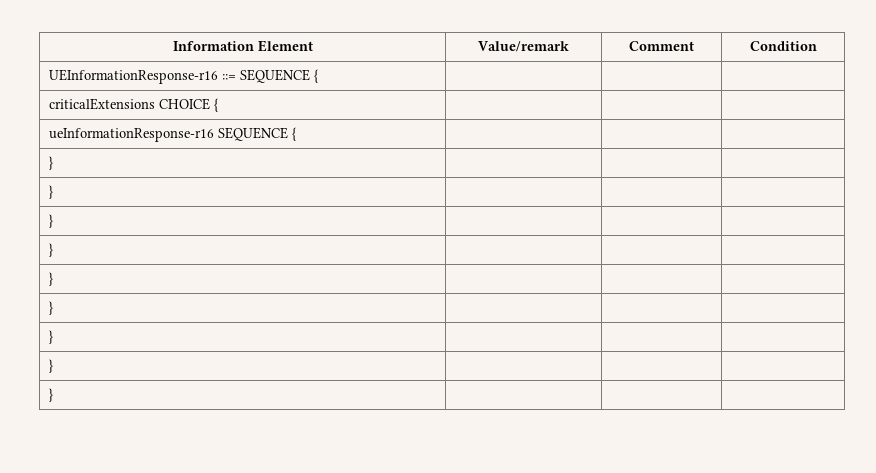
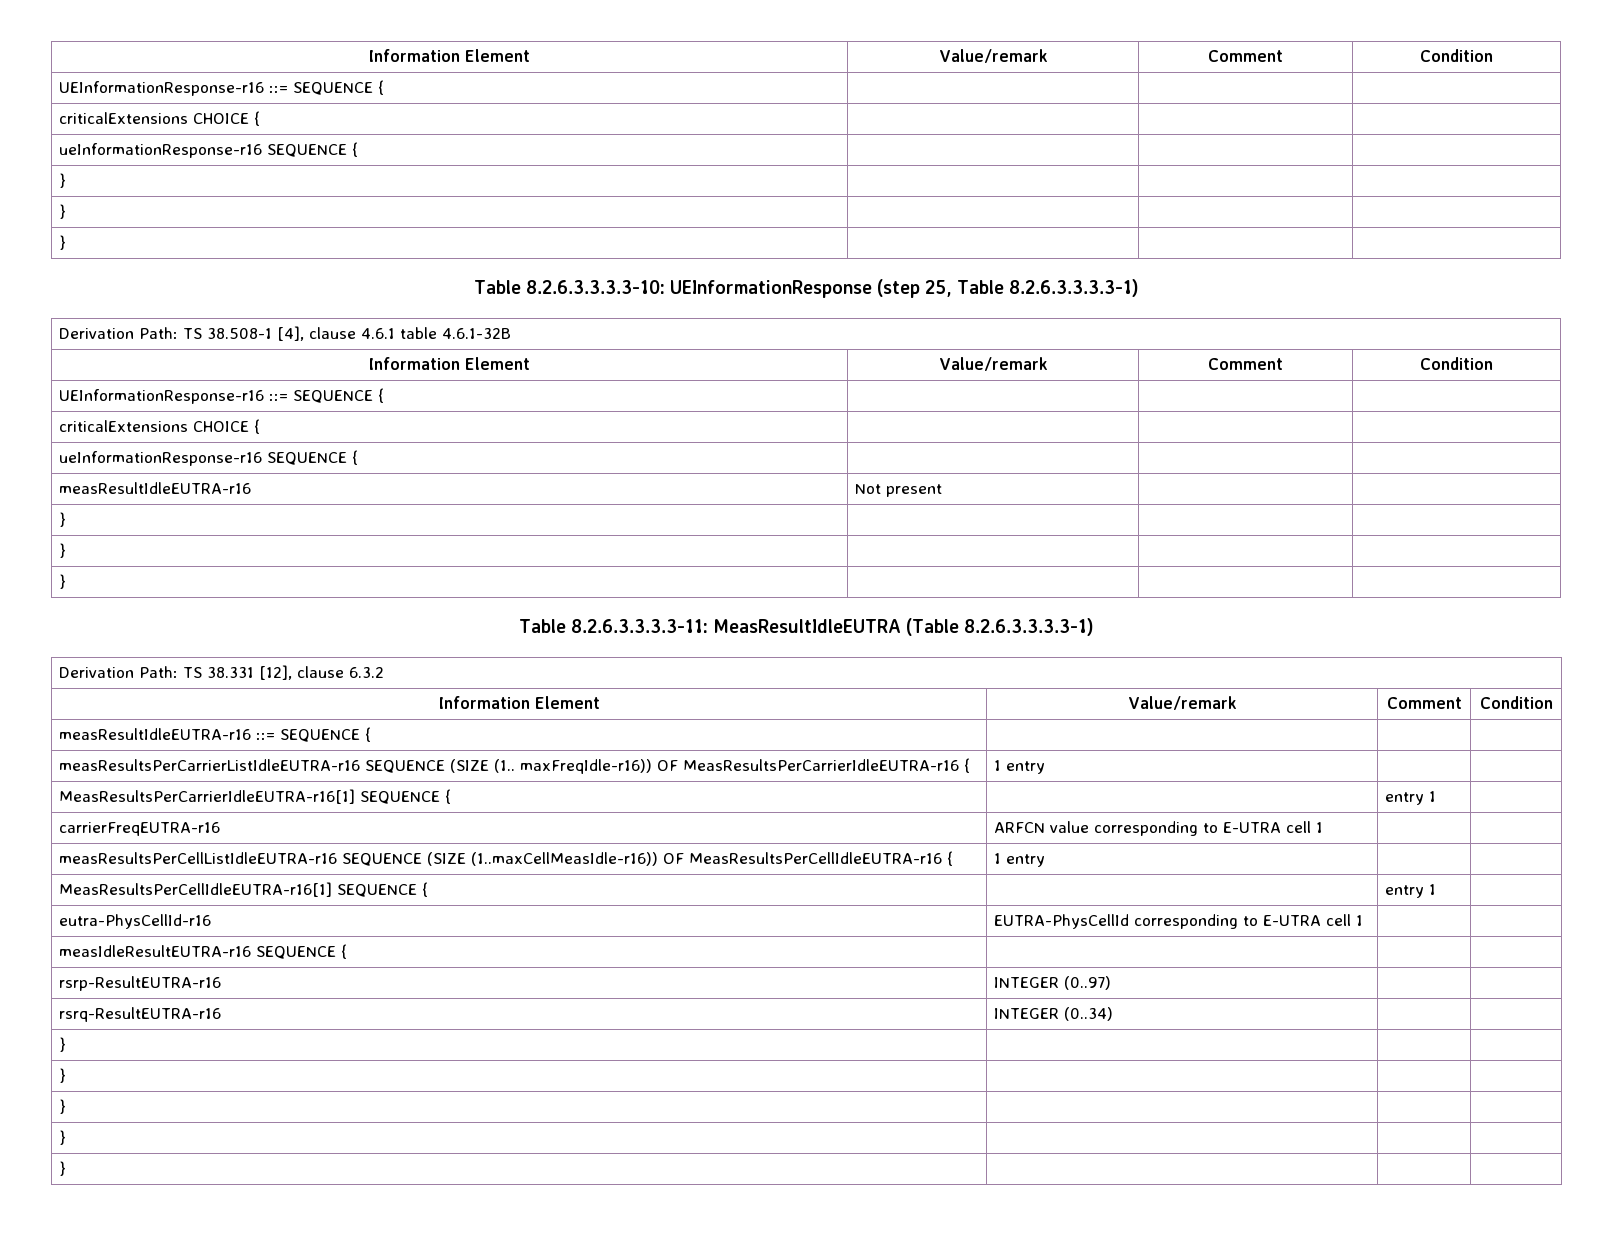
[49,243,54,257] // } | -> [473,279,1140,298] [59,326,512,341] [369,357,530,370] [938,357,1048,371] [1208,358,1283,370] [1420,357,1493,370] [59,388,385,404] [59,419,261,434] [59,450,359,466] [59,482,252,494] [855,484,943,497] [59,512,67,527] [59,543,67,558] [59,574,67,589] [518,618,1095,636] [59,665,385,680] [438,696,600,709] [1127,696,1237,710] [1386,697,1462,709] [1479,696,1553,709] [59,727,372,742] [59,758,971,774] [994,760,1046,774] [59,789,452,804] [1385,791,1437,805] [59,822,221,836] [994,821,1324,836] [59,851,954,866] [994,853,1046,867] [59,882,429,897] [1385,884,1437,898] [59,914,212,929] [994,914,1364,929] [59,944,348,959] [59,976,222,991] [994,976,1112,990] [59,1007,222,1022] [994,1007,1114,1021] // Table 8.2.6.3.3.3.3-10: UEInformationResponse (step 25, Table 8.2.6.3.3.3.3-1) // Derivation Path: TS 38.508-1 [4], clause 4.6.1 table 4.6.1-32B // Information Element | Value/remark | Comment | Condition // UEInformationResponse-r16 ::= SEQUENCE { | | | // criticalExtensions CHOICE { | | | // ueInformationResponse-r16 SEQUENCE { | | | // measResultIdleEUTRA-r16 | Not present | | // } | | | // } | | | // } | | | // Table 8.2.6.3.3.3.3-11: MeasResultIdleEUTRA (Table 8.2.6.3.3.3.3-1) // Derivation Path: TS 38.331 [12], clause 6.3.2 // Information Element | Value/remark | Comment | Condition // measResultIdleEUTRA-r16 ::= SEQUENCE { | | | // measResultsPerCarrierListIdleEUTRA-r16 SEQUENCE (SIZE (1.. maxFreqIdle-r16)) OF MeasResultsPerCarrierIdleEUTRA-r16 { | 1 entry | | // MeasResultsPerCarrierIdleEUTRA-r16[1] SEQUENCE { | | entry 1 | // carrierFreqEUTRA-r16 | ARFCN value corresponding to E-UTRA cell 1 | | // measResultsPerCellListIdleEUTRA-r16 SEQUENCE (SIZE (1..maxCellMeasIdle-r16)) OF MeasResultsPerCellIdleEUTRA-r16 { | 1 entry | | // MeasResultsPerCellIdleEUTRA-r16[1] SEQUENCE { | | entry 1 | // eutra-PhysCellId-r16 | EUTRA-PhysCellId corresponding to E-UTRA cell 1 | | // measIdleResultEUTRA-r16 SEQUENCE { | | | // rsrp-ResultEUTRA-r16 | INTEGER (0..97) | | // rsrq-ResultEUTRA-r16 | INTEGER (0..34)

